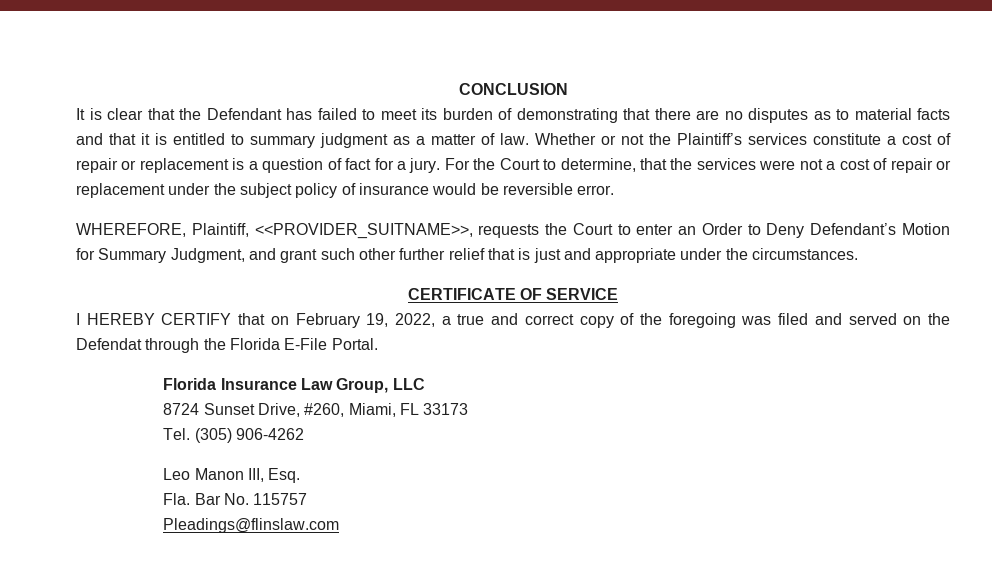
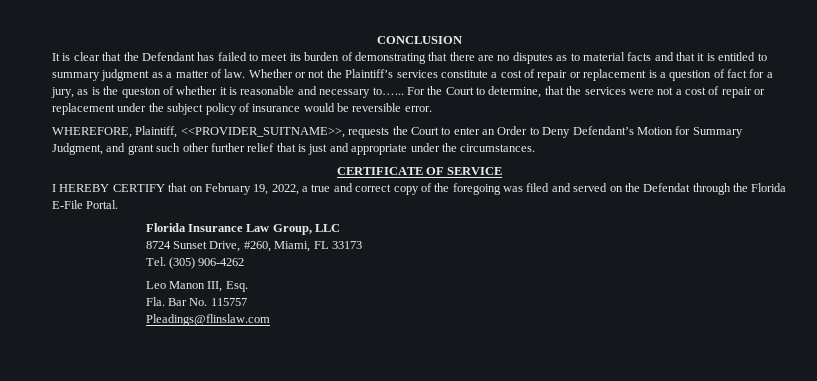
[409,158,441,173] jury. -> [51,86,404,98] jury, as is the queston of whether it is reasonable and necessary to…...

